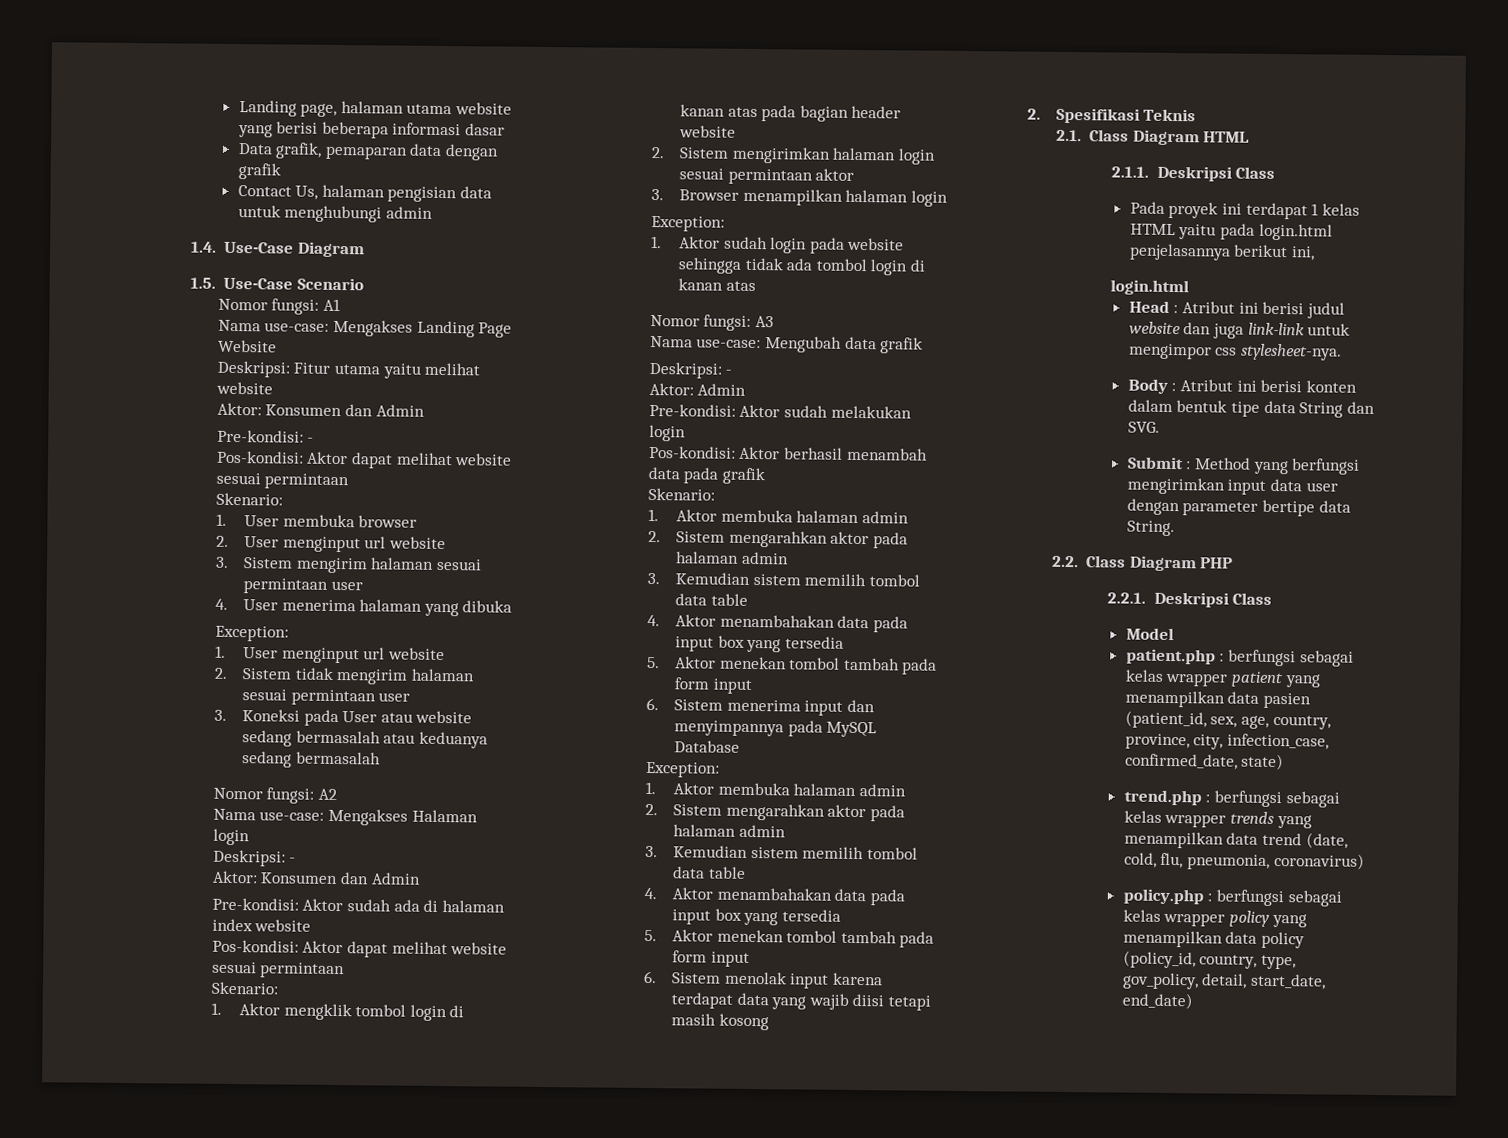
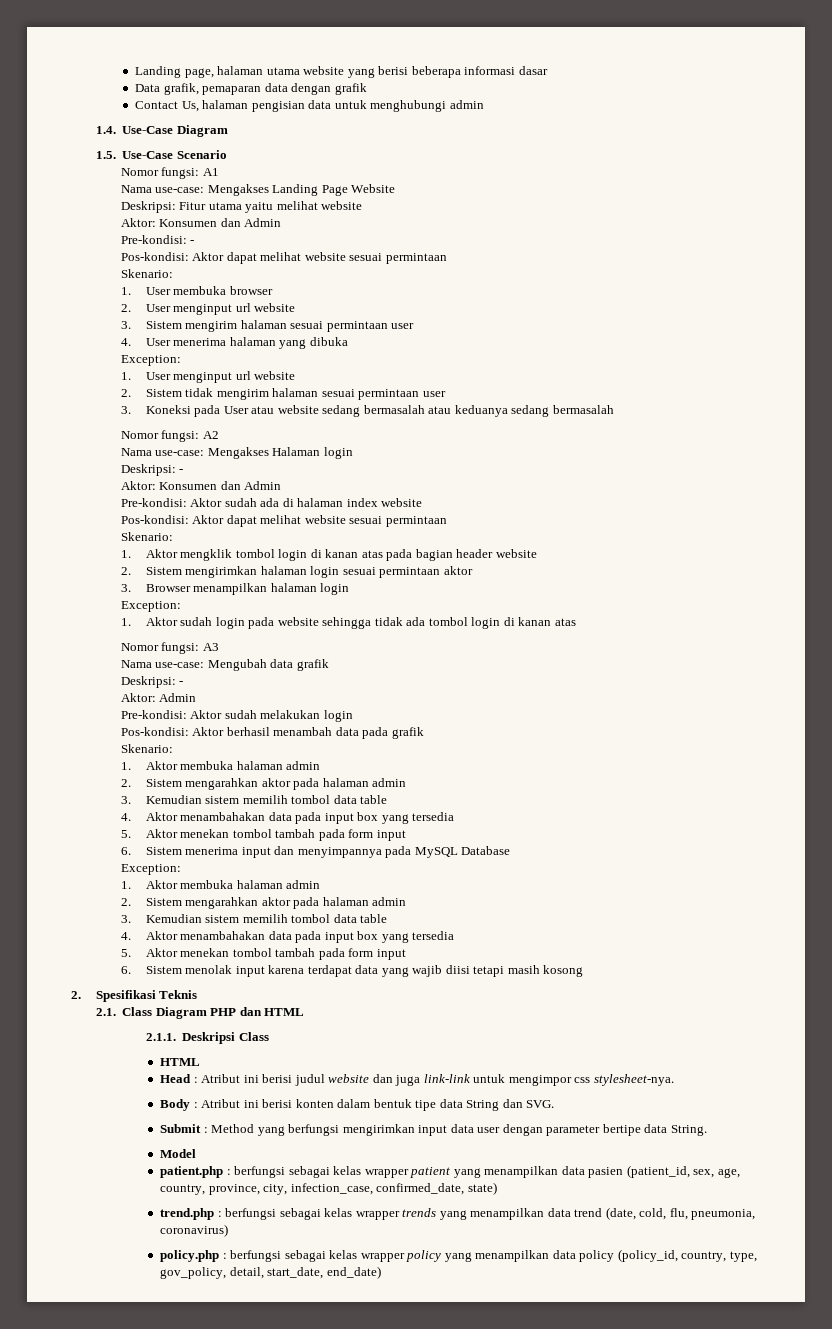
(1200, 137) none -> [210,1007,262,1016] PHP dan
[1129,201,1360,220] [1129,223,1333,241] [1128,243,1315,261] [1110,279,1190,296] Pada proyek ini terdapat 1 kelas HTML yaitu pada login.html penjelasannya berikut ini, // login.html -> [159,1058,200,1066] HTML
[1051,555,1234,572] [1107,591,1273,608] // 2.2. Class Diagram PHP // 2.2.1. Deskripsi Class -> (707, 1130) none

